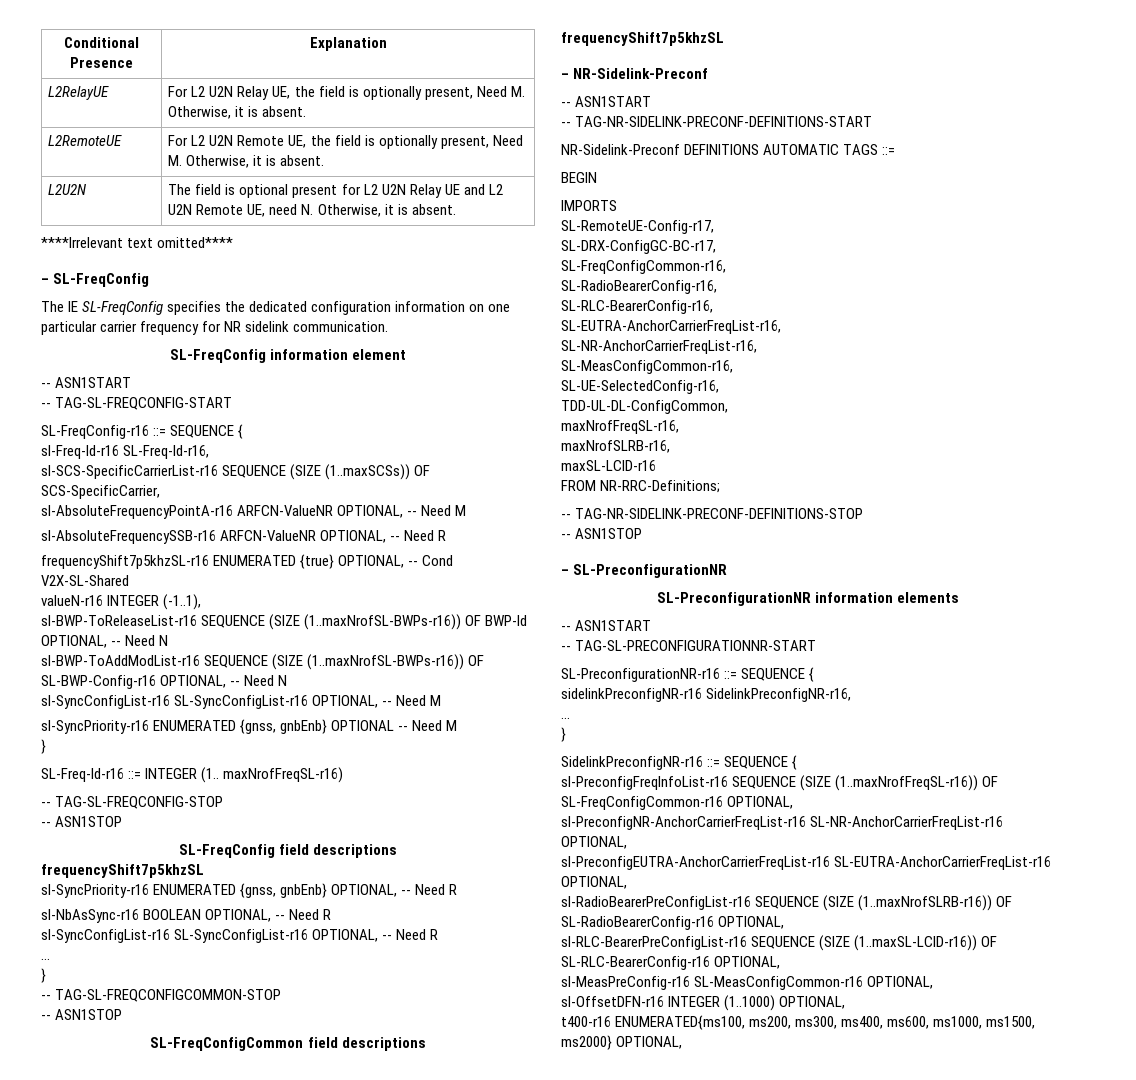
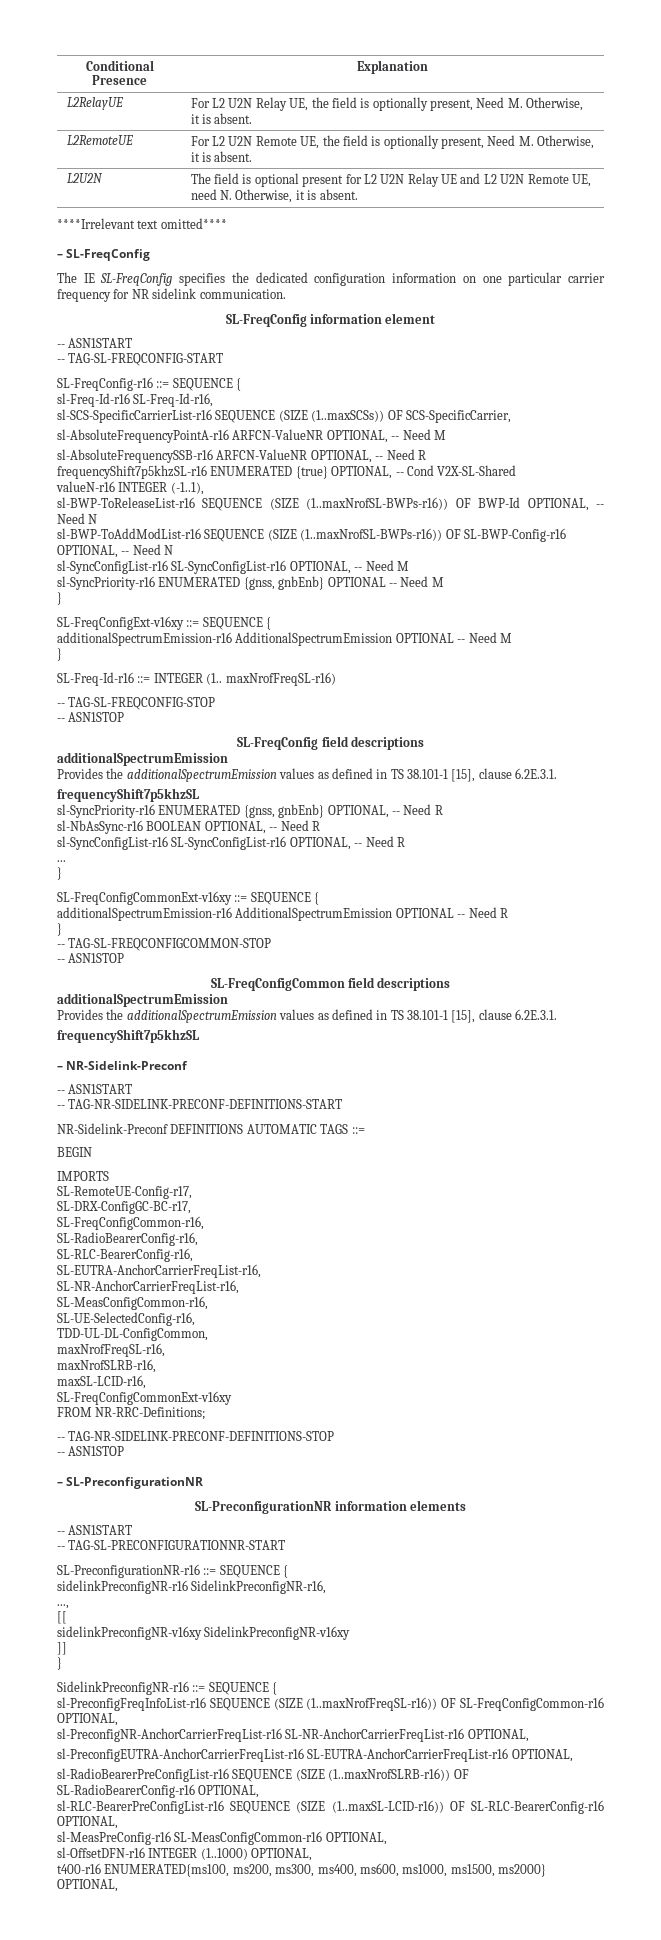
(46, 746) none -> [57,616,272,630] [57,632,512,646] [57,648,62,661] // SL-FreqConfigExt-v16xy ::= SEQUENCE { // additionalSpectrumEmission-r16 AdditionalSpectrumEmission OPTIONAL -- Need M // }
(398, 851) none -> [57,752,228,766] [57,768,558,782] // additionalSpectrumEmission // Provides the additionalSpectrumEmission values as defined in TS 38.101-1 [15], clause 6.2E.3.1.
(46, 975) none -> [57,891,320,905] [57,907,508,921] [57,923,62,936] // SL-FreqConfigCommonExt-v16xy ::= SEQUENCE { // additionalSpectrumEmission-r16 AdditionalSpectrumEmission OPTIONAL -- Need R // }
(426, 1044) none -> [57,993,228,1007] [57,1009,558,1023] // additionalSpectrumEmission // Provides the additionalSpectrumEmission values as defined in TS 38.101-1 [15], clause 6.2E.3.1.
[561,460,656,471] maxSL-LCID-r16 -> [57,1375,146,1389] [57,1391,232,1405] maxSL-LCID-r16, // SL-FreqConfigCommonExt-v16xy
[561,717,570,719] ... -> [57,1604,69,1609] [57,1611,67,1624] [57,1626,351,1640] [57,1642,67,1655] ..., // [[ // sidelinkPreconfigNR-v16xy SidelinkPreconfigNR-v16xy // ]]

